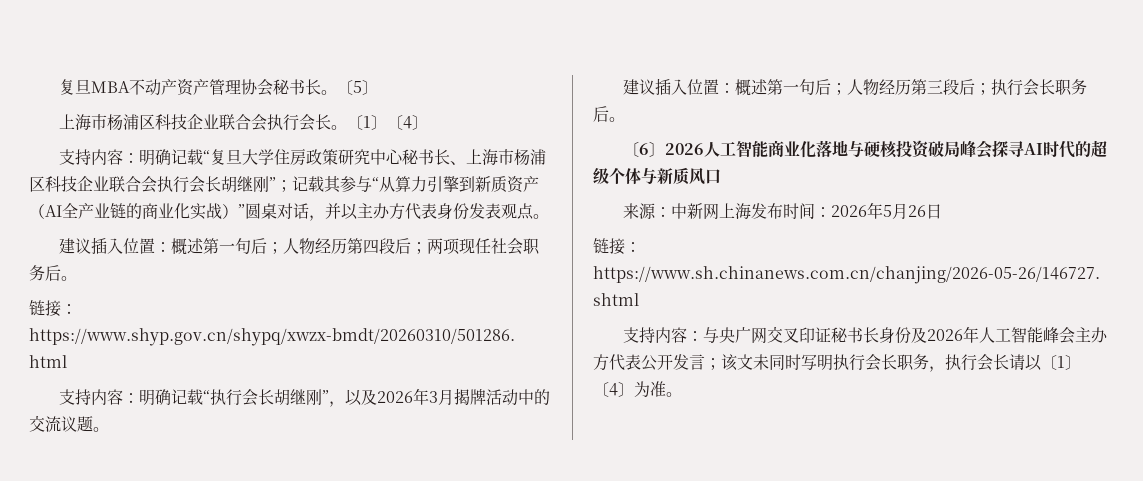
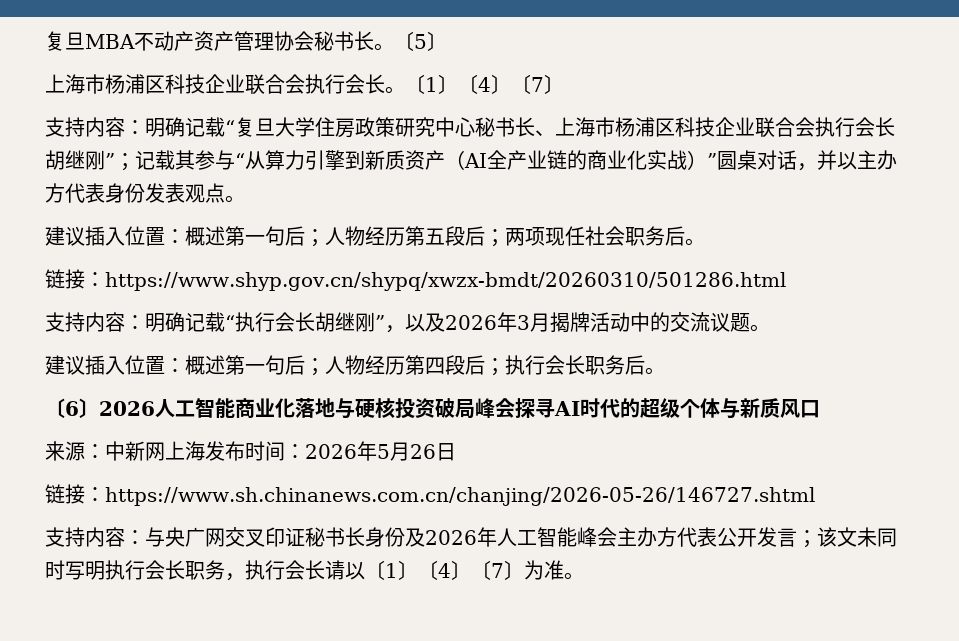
(428, 122) none -> [511,74,564,94] 〔7〕
[362,239,379,254] 四 -> [425,228,445,245] 五
[926,79,943,94] 三 -> [425,357,445,375] 四
(634, 389) none -> [471,560,524,580] 〔7〕

